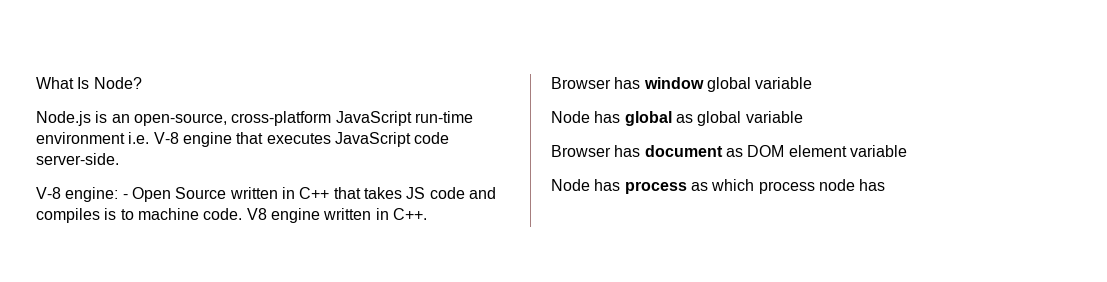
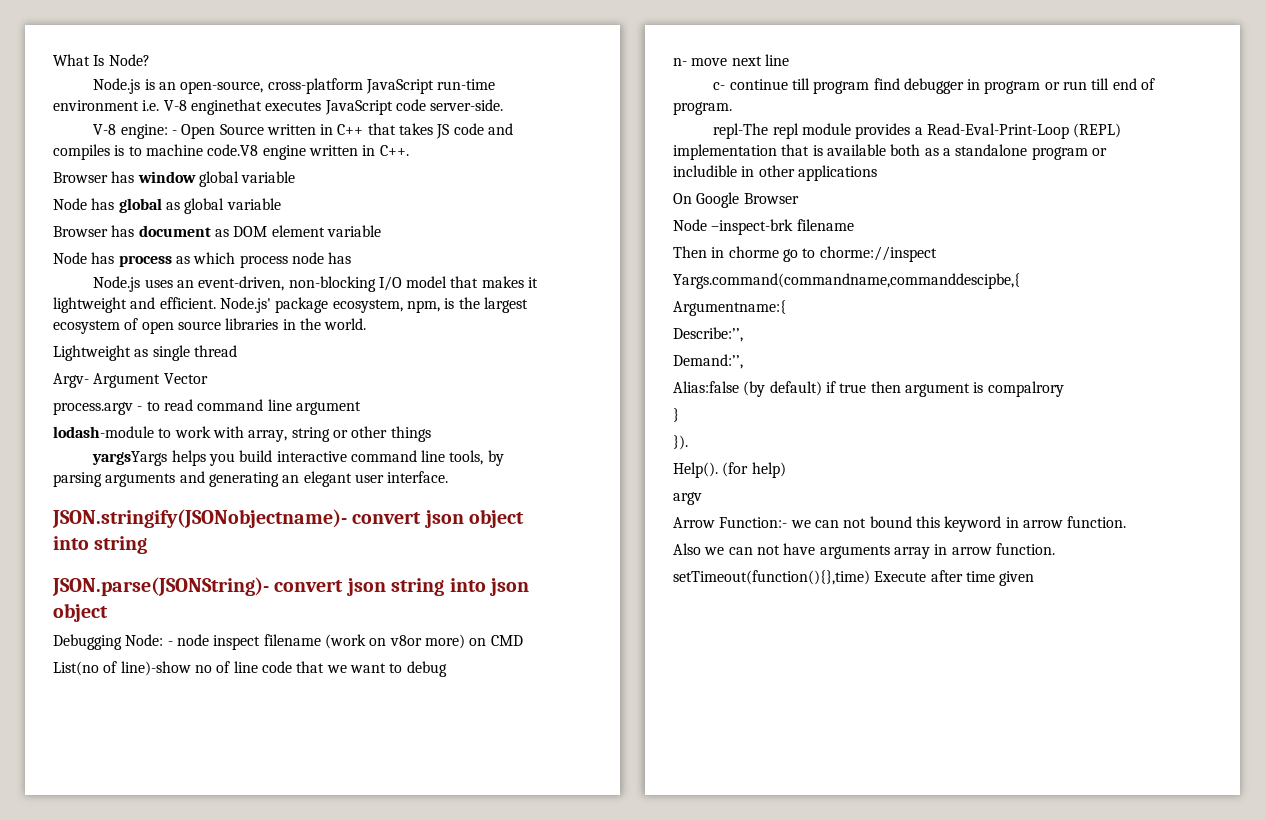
[182,132,264,147] engine that -> [190,99,262,115] enginethat
[203,208,267,220] code. V8 -> [207,144,259,156] code.V8
(886, 185) none -> [93,276,539,292] [53,297,528,313] [53,318,367,334] [53,345,237,361] [53,373,208,388] [53,399,361,415] [53,426,431,442] [92,450,504,466] [53,471,449,487] [52,509,525,528] [53,536,148,554] [52,577,529,596] [53,603,108,622] [53,634,523,650] [53,661,447,677] [673,54,789,66] [713,78,1156,94] [673,102,732,115] [713,123,1122,139] [673,144,1107,160] [673,165,877,181] [673,192,799,208] [673,219,854,235] [673,246,937,262] [673,273,1020,289] [673,300,786,316] [673,327,743,342] [673,354,743,369] [673,381,1064,397] [673,408,679,422] [673,435,688,450] [673,462,786,478] [673,492,702,505] [673,516,1127,532] [673,543,1055,559] [673,570,1035,586] // Node.js uses an event-driven, non-blocking I/O model that makes it lightweight and efficient. Node.js' package ecosystem, npm, is the largest ecosystem of open source libraries in the world. // Lightweight as single thread // Argv- Argument Vector // process.argv - to read command line argument // lodash-module to work with array, string or other things // yargsYargs helps you build interactive command line tools, by parsing arguments and generating an elegant user interface. // JSON.stringify(JSONobjectname)- convert json object into string // JSON.parse(JSONString)- convert json string into json object // Debugging Node: - node inspect filename (work on v8or more) on CMD // List(no of line)-show no of line code that we want to debug // n- move next line // c- continue till program find debugger in program or run till end of program. // repl-The repl module provides a Read-Eval-Print-Loop (REPL) implementation that is available both as a standalone program or includible in other applications // On Google Browser // Node –inspect-brk filename // Then in chorme go to chorme://inspect // Yargs.command(commandname,commanddescipbe,{ // Argumentname:{ // Describe:’’, // Demand:’’, // Alias:false (by default) if true then argument is compalrory // } // }). // Help(). (for help) // argv // Arrow Function:- we can not bound this keyword in arrow function. // Also we can not have arguments array in arrow function. // setTimeout(function(){},time) Execute after time given

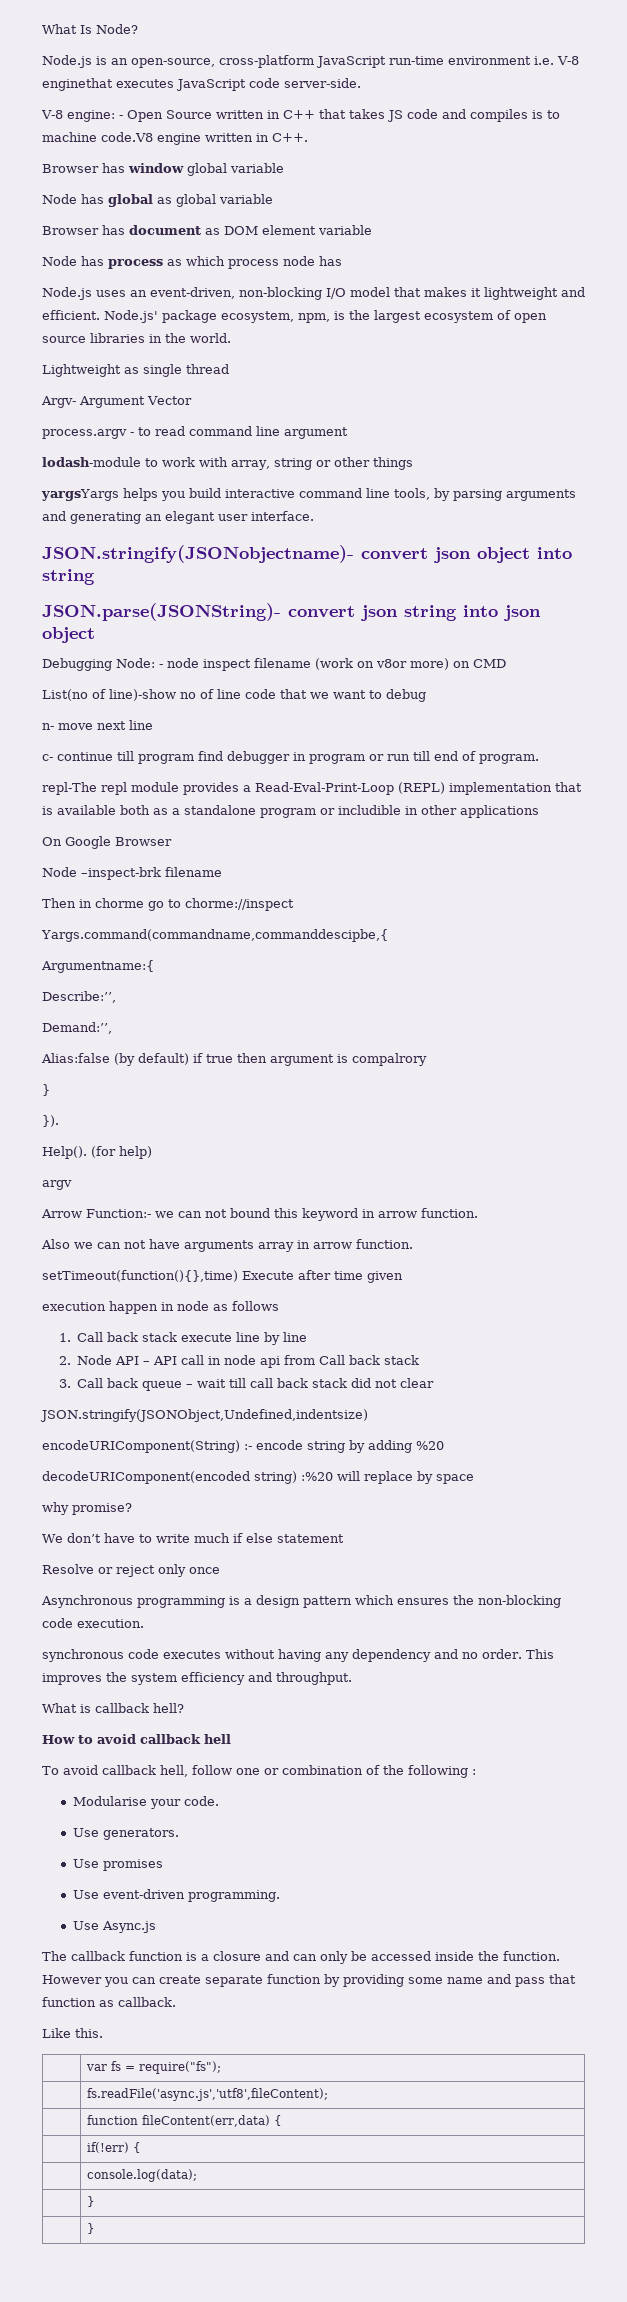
(1035, 578) none -> [42,1301,279,1314] [58,1332,308,1345] [58,1355,420,1368] [58,1378,435,1391] [40,1409,368,1422] [42,1440,444,1453] [42,1471,474,1484] [42,1502,132,1515] [42,1533,344,1543] [42,1564,220,1577] [41,1595,561,1608] [42,1618,144,1628] [42,1649,554,1662] [42,1672,352,1685] [42,1703,184,1713] [42,1734,231,1744] [42,1765,476,1778] [73,1796,220,1809] [73,1828,180,1840] [73,1859,164,1871] [73,1889,281,1902] [73,1921,157,1933] [42,1951,560,1964] [42,1974,576,1987] [42,1997,176,2007] [42,2028,103,2038] [85,2061,221,2074] [86,2088,328,2101] [86,2115,282,2127] [86,2142,141,2153] [86,2169,197,2182] [86,2196,95,2207] [86,2223,95,2234] // execution happen in node as follows // 1. Call back stack execute line by line // 2. Node API – API call in node api from Call back stack // 3. Call back queue – wait till call back stack did not clear // JSON.stringify(JSONObject,Undefined,indentsize) // encodeURIComponent(String) :- encode string by adding %20 // decodeURIComponent(encoded string) :%20 will replace by space // why promise? // We don’t have to write much if else statement // Resolve or reject only once // Asynchronous programming is a design pattern which ensures the non-blocking code execution. // synchronous code executes without having any dependency and no order. This improves the system efficiency and throughput. // What is callback hell? // How to avoid callback hell // To avoid callback hell, follow one or combination of the following : // Modularise your code. // Use generators. // Use promises // Use event-driven programming. // Use Async.js // The callback function is a closure and can only be accessed inside the function. However you can create separate function by providing some name and pass that function as callback. // Like this. // | var fs = require("fs"); // | fs.readFile('async.js','utf8',fileContent); // | function fileContent(err,data) { // | if(!err) { // | console.log(data); // | } // | }

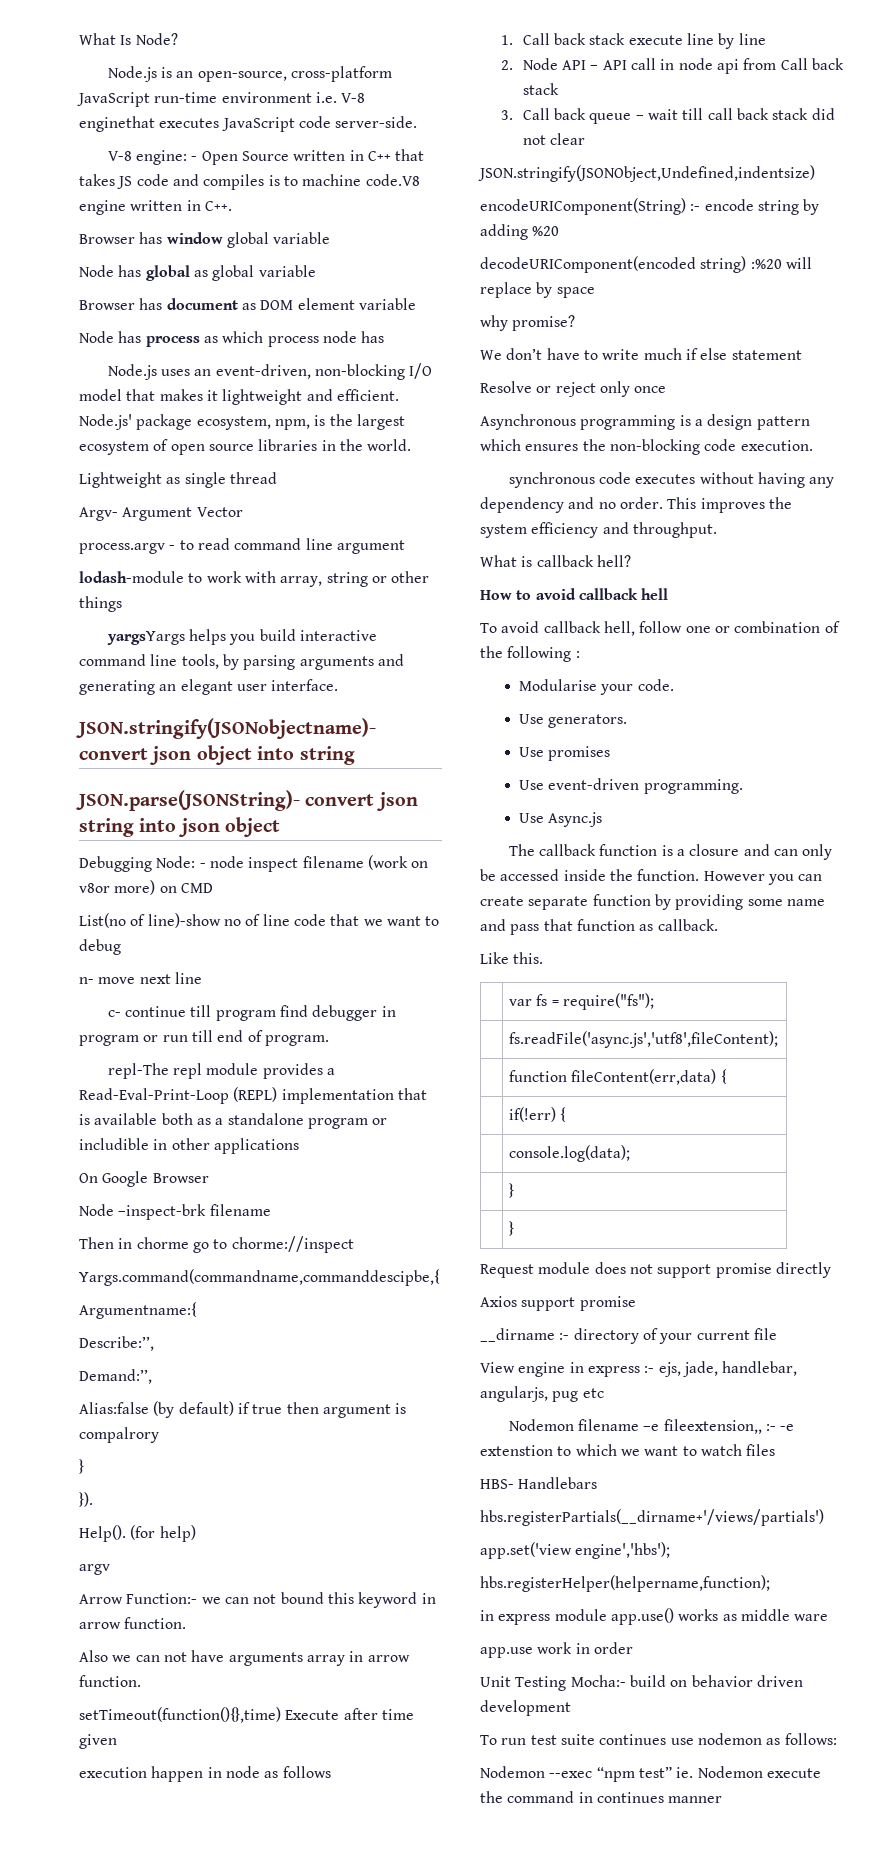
(95, 2228) none -> [480,1262,831,1278] [480,1296,636,1311] [480,1328,777,1344] [480,1361,798,1377] [480,1386,604,1402] [508,1419,795,1434] [480,1444,776,1456] [480,1477,598,1489] [480,1509,824,1526] [480,1542,671,1559] [480,1575,770,1592] [480,1608,829,1625] [480,1642,633,1658] [480,1675,803,1691] [480,1700,571,1716] [480,1733,837,1745] [480,1766,821,1782] [480,1791,723,1803] // Request module does not support promise directly // Axios support promise // __dirname :- directory of your current file // View engine in express :- ejs, jade, handlebar, angularjs, pug etc // Nodemon filename –e fileextension,, :- -e extenstion to which we want to watch files // HBS- Handlebars // hbs.registerPartials(__dirname+'/views/partials') // app.set('view engine','hbs'); // hbs.registerHelper(helpername,function); // in express module app.use() works as middle ware // app.use work in order // Unit Testing Mocha:- build on behavior driven development // To run test suite continues use nodemon as follows: // Nodemon --exec “npm test” ie. Nodemon execute the command in continues manner

